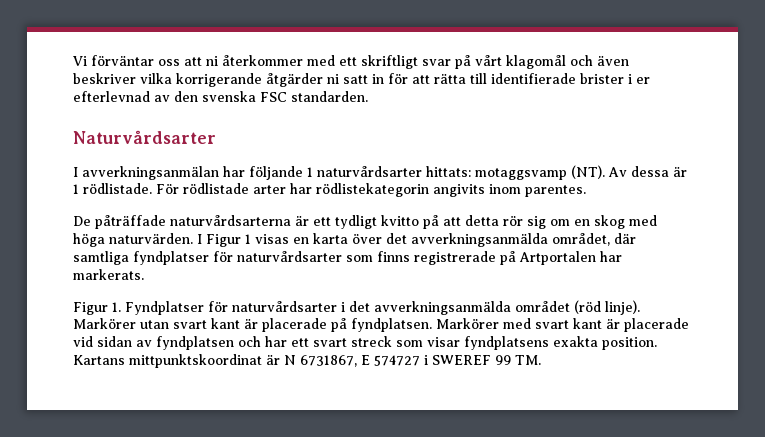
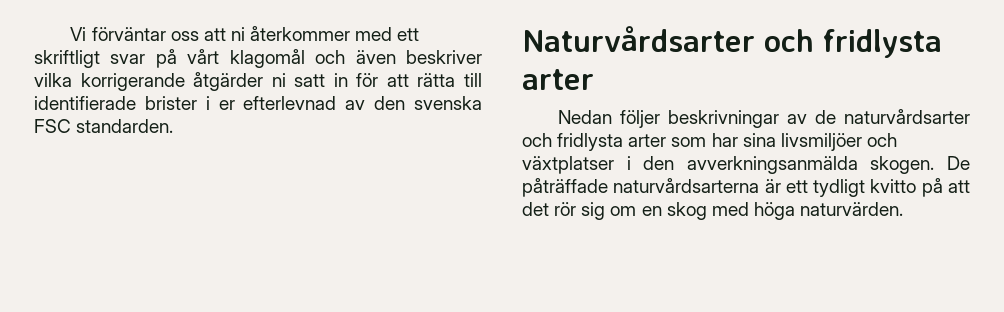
[73,165,687,180] [73,183,586,197] // I avverkningsanmälan har följande 1 naturvårdsarter hittats: motaggsvamp (NT). Av dessa är 1 rödlistade. För rödlistade arter har rödlistekategorin angivits inom parentes. // -> [764,29,942,58] [522,69,594,90] [558,109,970,128] [522,133,897,151] [522,156,935,174] och fridlysta arter // Nedan följer beskrivningar av de naturvårdsarter och fridlysta arter som har sina livsmiljöer och växtplatser i den avverkningsanmälda skogen.
[465,215,499,226] detta -> [522,202,549,216] det
[197,233,636,247] [73,251,622,265] [73,269,144,280] [73,300,640,315] [73,318,689,332] [73,336,657,350] [73,354,541,368] I Figur 1 visas en karta över det avverkningsanmälda området, där samtliga fyndplatser för naturvårdsarter som finns registrerade på Artportalen har markerats. // Figur 1. Fyndplatser för naturvårdsarter i det avverkningsanmälda området (röd linje). Markörer utan svart kant är placerade på fyndplatsen. Markörer med svart kant är placerade vid sidan av fyndplatsen och har ett svart streck som visar fyndplatsens exakta position. Kartans mittpunktskoordinat är N 6731867, E 574727 i SWEREF 99 TM. -> (904, 209) none

